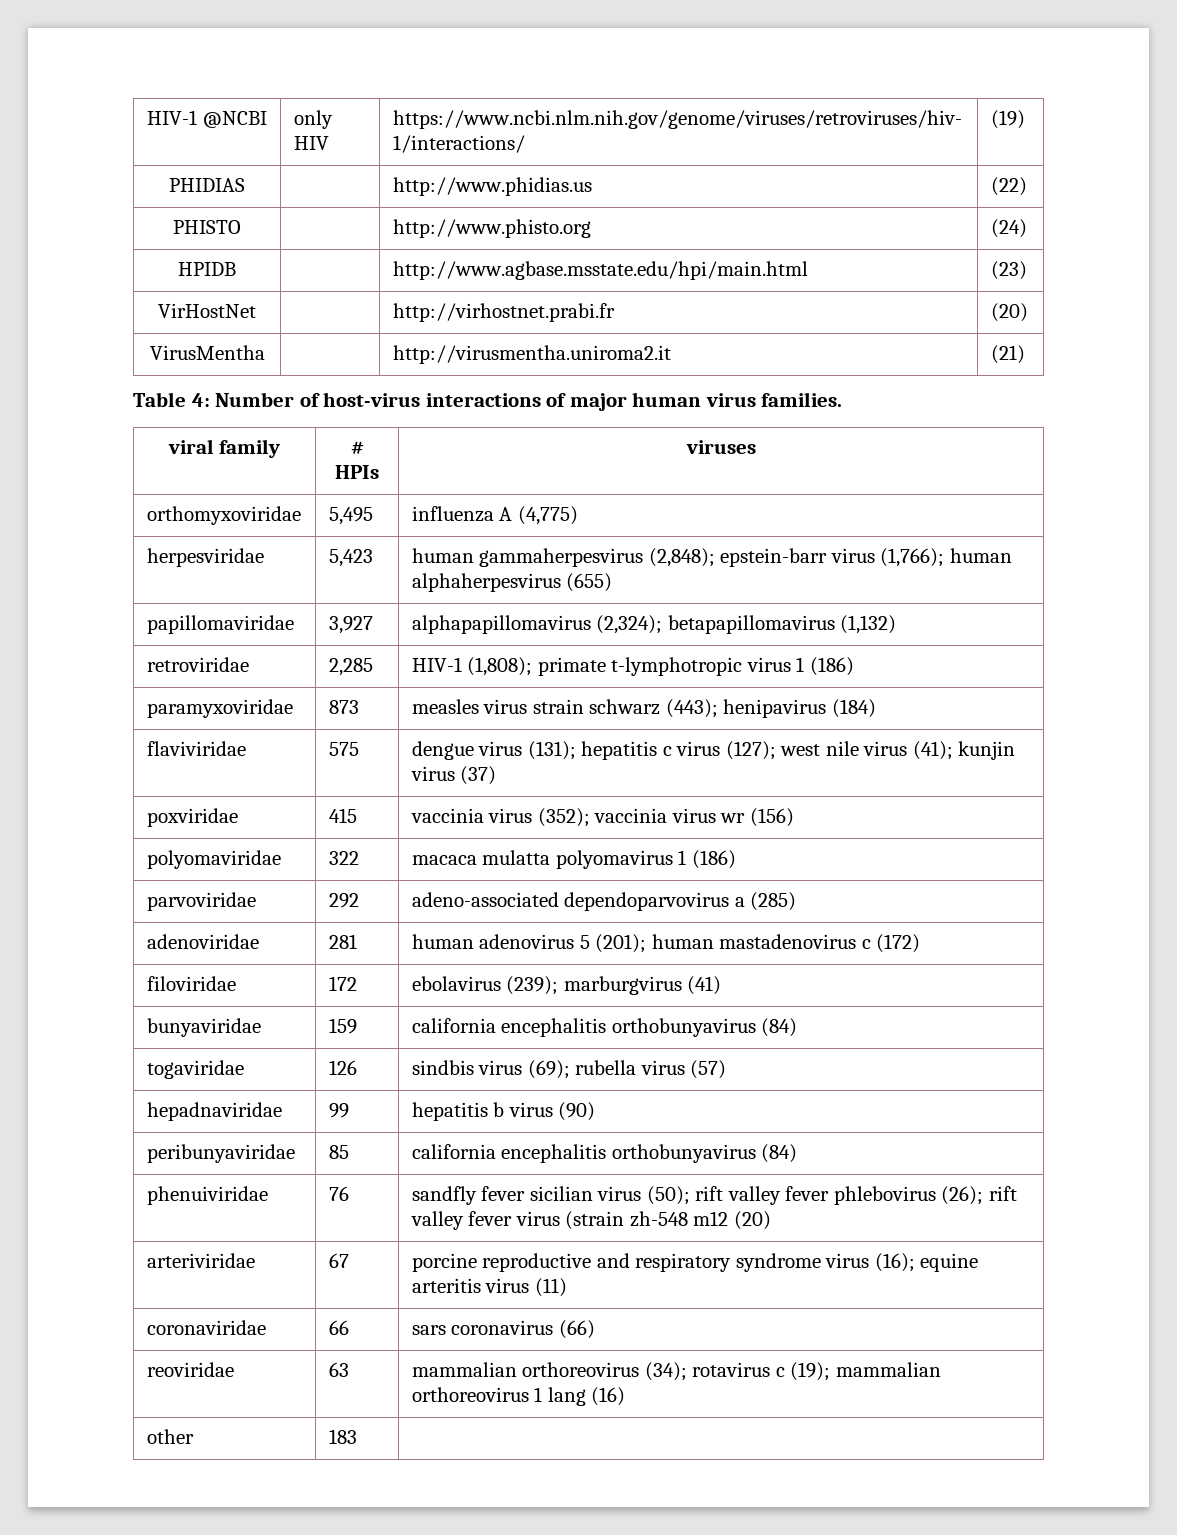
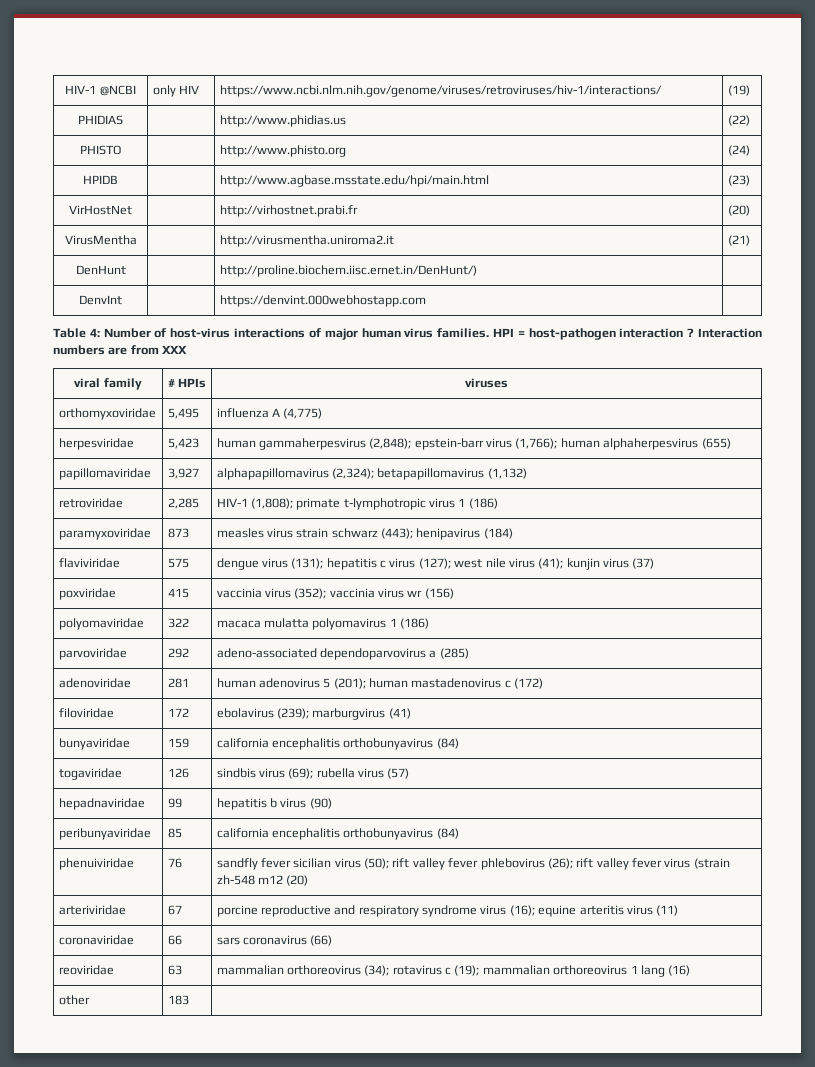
(1025, 354) none -> [75,265,126,275] [219,265,477,277] [79,295,122,305] [219,295,426,307] // DenHunt | | http://proline.biochem.iisc.ernet.in/DenHunt/) | // DenvInt | | https://denvint.000webhostapp.com |
(843, 399) none -> [492,328,762,340] [53,345,188,355] HPI = host-pathogen interaction ? Interaction numbers are from XXX

